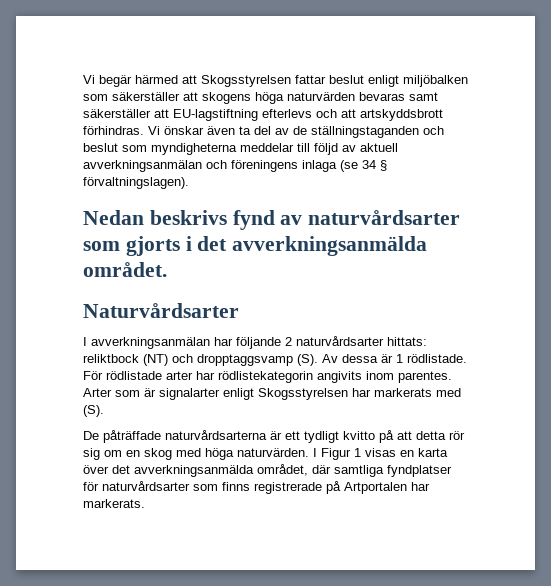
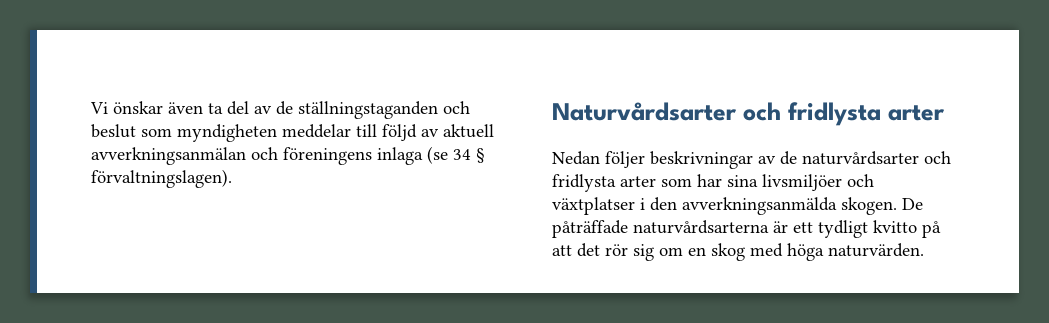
[83,75,468,87] [83,92,438,104] [83,109,443,121] [83,126,160,135] Vi begär härmed att Skogsstyrelsen fattar beslut enligt miljöbalken som säkerställer att skogens höga naturvärden bevaras samt säkerställer att EU-lagstiftning efterlevs och att artskyddsbrott förhindras. Vi -> [90,102,108,114] Vi
[151,143,237,155] myndigheterna -> [177,124,277,142] myndigheten
[83,210,461,230] [83,236,428,256] [83,262,167,277] [83,303,239,318] [83,336,427,349] [83,354,467,366] [83,371,452,383] [83,388,461,400] [83,405,104,417] Nedan beskrivs fynd av naturvårdsarter som gjorts i det avverkningsanmälda området. // Naturvårdsarter // I avverkningsanmälan har följande 2 naturvårdsarter hittats: reliktbock (NT) och dropptaggsvamp (S). Av dessa är 1 rödlistade. För rödlistade arter har rödlistekategorin angivits inom parentes. Arter som är signalarter enligt Skogsstyrelsen har markerats med (S). // -> [552,102,945,126] [552,151,951,169] [552,174,874,192] [552,197,897,215] Naturvårdsarter och fridlysta arter // Nedan följer beskrivningar av de naturvårdsarter och fridlysta arter som har sina livsmiljöer och växtplatser i den avverkningsanmälda skogen.
[416,431,446,440] detta -> [577,243,600,257] det
[313,448,448,460] [83,464,452,477] [83,481,430,494] [83,499,145,508] I Figur 1 visas en karta över det avverkningsanmälda området, där samtliga fyndplatser för naturvårdsarter som finns registrerade på Artportalen har markerats. -> (924, 250) none

